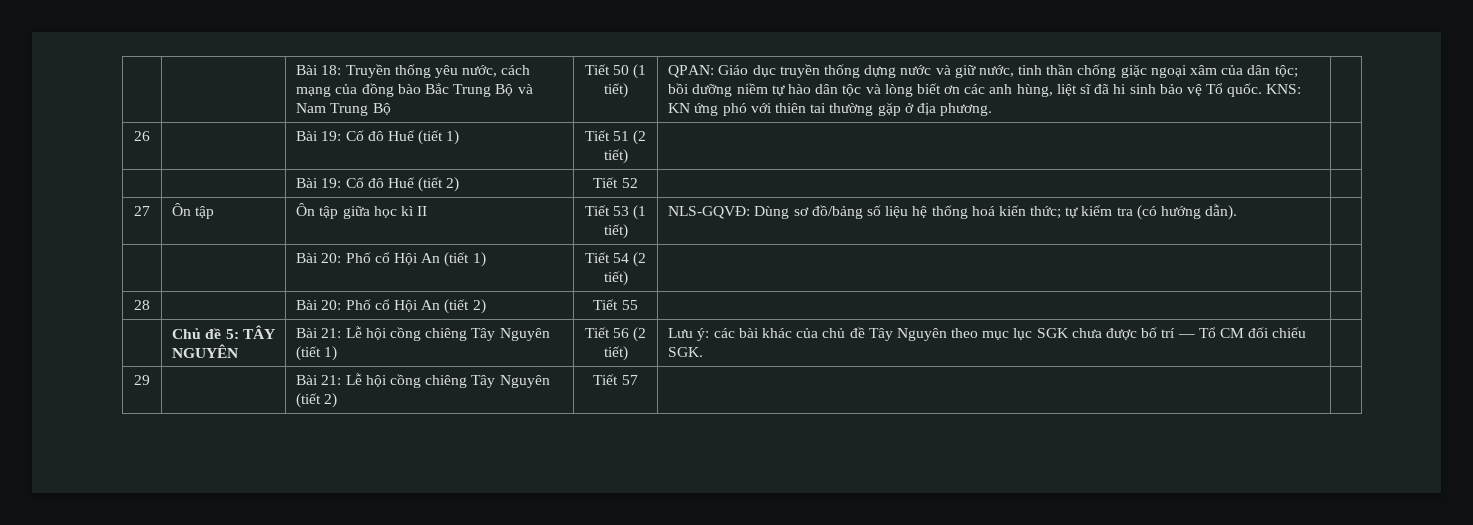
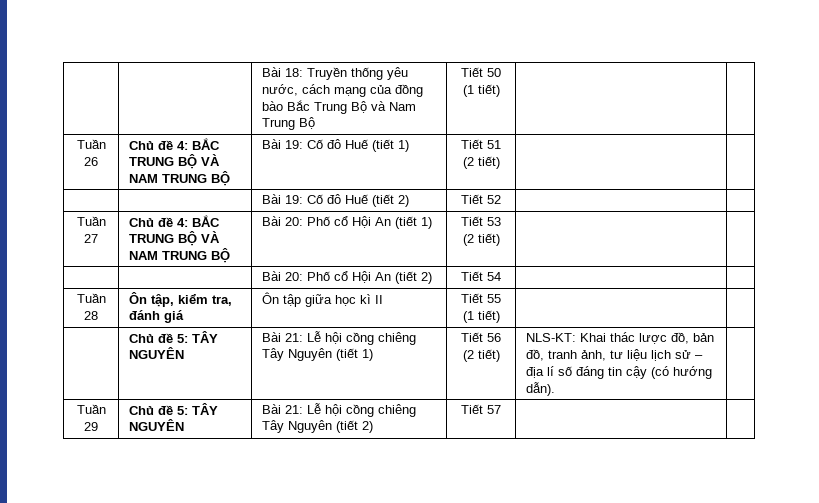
[668,64,1298,78] [668,83,1302,97] [668,102,993,116] [134,131,150,141] QPAN: Giáo dục truyền thống dựng nước và giữ nước, tinh thần chống giặc ngoại xâm của dân tộc; bồi dưỡng niềm tự hào dân tộc và lòng biết ơn các anh hùng, liệt sĩ đã hi sinh bảo vệ Tổ quốc. KNS: KN ứng phó với thiên tai thường gặp ở địa phương. | // 26 | -> [76,139,106,149] [84,157,98,166] [128,138,220,150] [128,154,220,169] [128,171,230,186] | // Tuần 26 | Chủ đề 4: BẮC TRUNG BỘ VÀ NAM TRUNG BỘ
(638, 183) none -> [76,216,106,226] Tuần
[172,203,215,219] [296,203,428,219] [584,205,647,220] [603,224,628,239] [668,204,1238,220] Ôn tập | Ôn tập giữa học kì II | Tiết 53 (1 tiết) | NLS-GQVĐ: Dùng sơ đồ/bảng số liệu hệ thống hoá kiến thức; tự kiểm tra (có hướng dẫn). | // | -> [128,215,220,227] [128,231,220,246] [128,248,230,263] Chủ đề 4: BẮC TRUNG BỘ VÀ NAM TRUNG BỘ
[613,252,647,267] [603,271,628,286] [134,300,150,310] 54 (2 tiết) | | // 28 -> [487,217,501,226] [462,233,500,246] 53 (2 tiết) | | //
(486, 306) none -> [461,271,501,281] [76,293,106,303] [84,311,98,320] [128,292,232,307] [128,310,184,323] [261,292,383,307] | Tiết 54 | | // Tuần 28 | Ôn tập, kiểm tra, đánh giá | Ôn tập giữa học kì II
(638, 305) none -> [462,310,500,323] (1 tiết)
[668,327,1307,341] [668,347,704,357] [134,375,150,385] Lưu ý: các bài khác của chủ đề Tây Nguyên theo mục lục SGK chưa được bố trí — Tổ CM đối chiếu SGK. | // 29 | -> [525,332,714,344] [525,349,703,361] [525,366,712,379] [525,382,555,396] [76,404,106,414] [84,422,98,431] [128,403,218,415] [128,419,184,431] NLS-KT: Khai thác lược đồ, bản đồ, tranh ảnh, tư liệu lịch sử – địa lí số đáng tin cậy (có hướng dẫn). | // Tuần 29 | Chủ đề 5: TÂY NGUYÊN

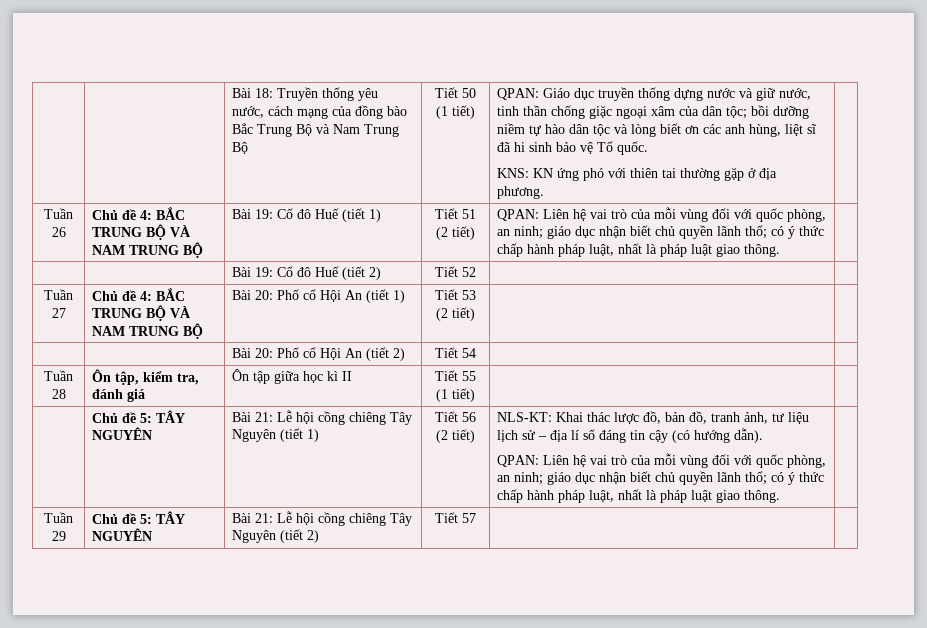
(500, 90) none -> [497,87,812,101] [497,105,810,119] [497,123,818,137] [497,141,649,155] [497,167,778,181] [497,186,545,199] QPAN: Giáo dục truyền thống dựng nước và giữ nước, tinh thần chống giặc ngoại xâm của dân tộc; bồi dưỡng niềm tự hào dân tộc và lòng biết ơn các anh hùng, liệt sĩ đã hi sinh bảo vệ Tổ quốc. // KNS: KN ứng phó với thiên tai thường gặp ở địa phương.
(500, 162) none -> [497,207,827,222] [497,225,825,239] [497,243,781,257] QPAN: Liên hệ vai trò của mỗi vùng đối với quốc phòng, an ninh; giáo dục nhận biết chủ quyền lãnh thổ; có ý thức chấp hành pháp luật, nhất là pháp luật giao thông.
(555, 389) none -> [497,453,827,468] [497,471,825,485] [497,489,781,503] // QPAN: Liên hệ vai trò của mỗi vùng đối với quốc phòng, an ninh; giáo dục nhận biết chủ quyền lãnh thổ; có ý thức chấp hành pháp luật, nhất là pháp luật giao thông.

